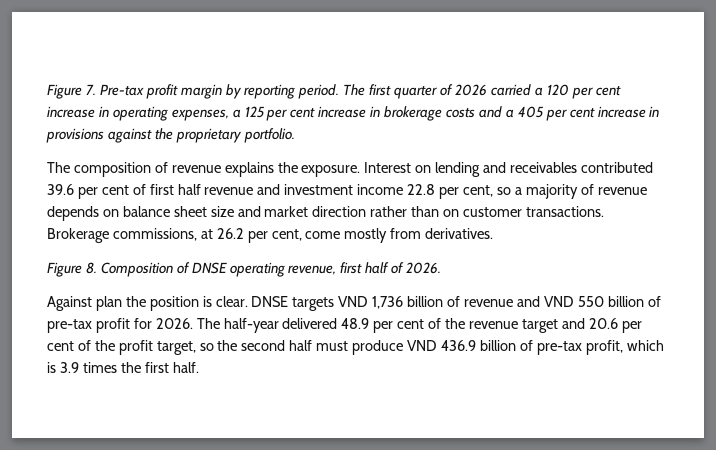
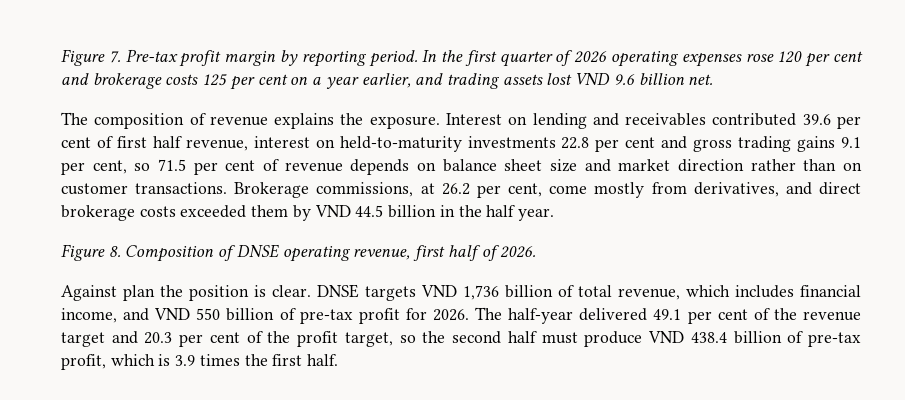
[343,84,366,96] The -> [422,50,464,62] In the
[490,84,621,99] [47,106,660,121] [46,128,295,143] carried a 120 per cent increase in operating expenses, a 125 per cent increase in brokerage costs and a 405 per cent increase in provisions against the proprietary portfolio. -> [611,51,863,67] [61,73,714,90] operating expenses rose 120 per cent and brokerage costs 125 per cent on a year earlier, and trading assets lost VND 9.6 billion net.
[204,184,578,199] revenue and investment income 22.8 per cent, so a majority -> [185,136,861,152] [61,159,256,175] revenue, interest on held-to-maturity investments 22.8 per cent and gross trading gains 9.1 per cent, so 71.5 per cent
[425,228,494,239] derivatives. -> [693,182,861,197] [61,205,554,221] derivatives, and direct brokerage costs exceeded them by VND 44.5 billion in the half year.
[463,299,513,307] revenue -> [578,285,861,300] [61,308,117,323] total revenue, which includes financial income,
[341,318,370,329] 48.9 -> [653,309,682,320] 49.1
[588,318,618,329] 20.6 -> [144,332,173,344] 20.3
[440,340,476,351] 436.9 -> [690,332,727,343] 438.4

